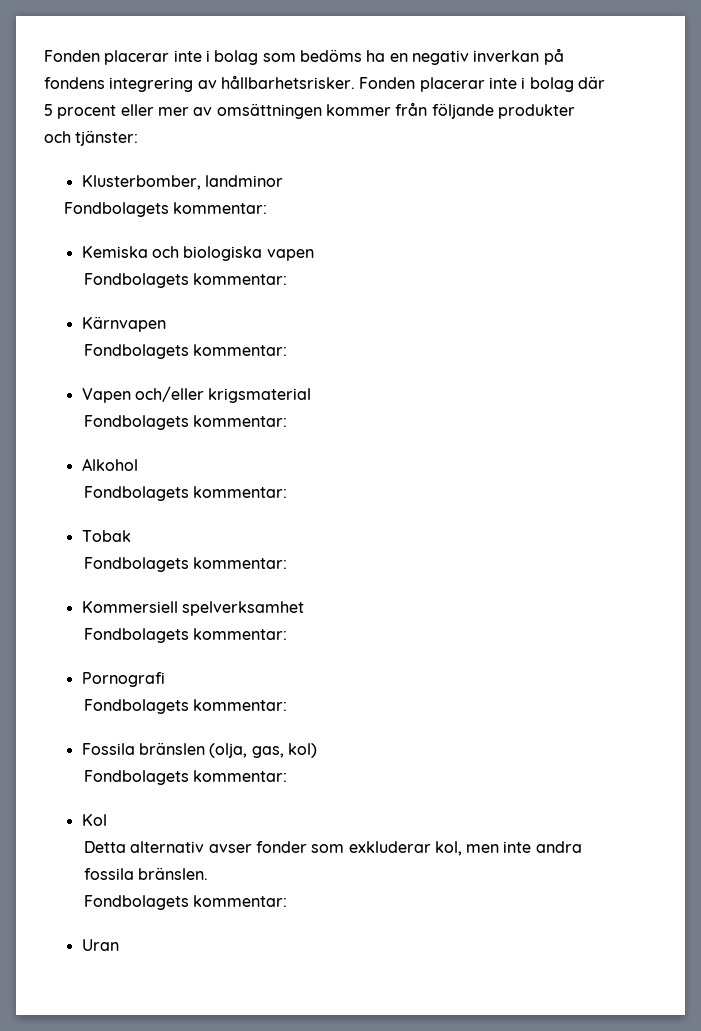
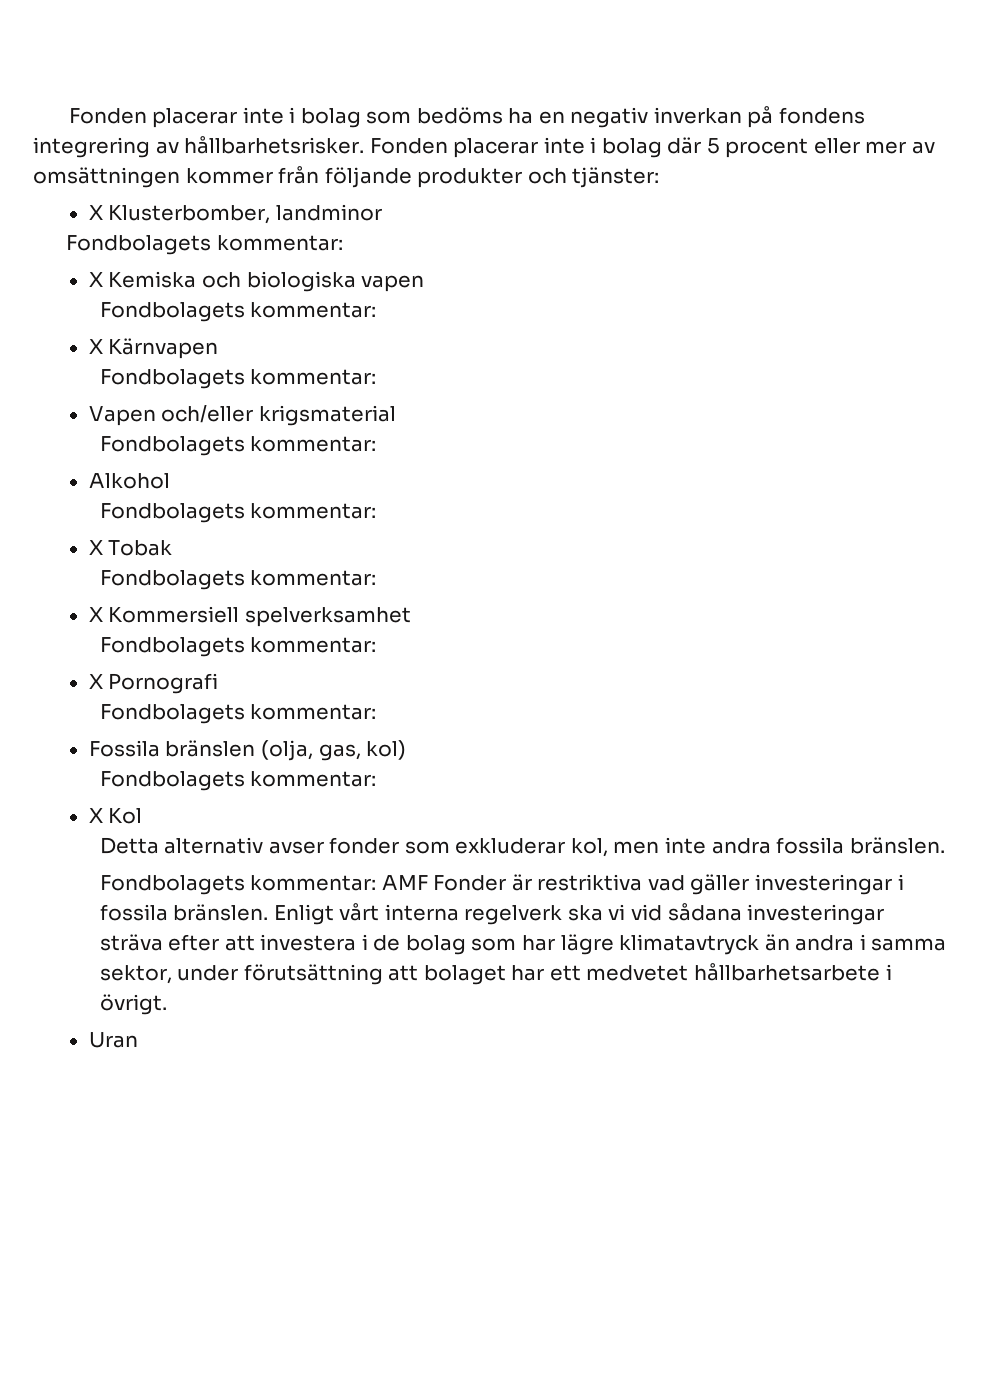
(139, 138) none -> [88,205,103,220] X
(268, 208) none -> [88,272,103,287] X
(288, 279) none -> [88,339,103,354] X
(288, 492) none -> [88,540,103,555] X
(288, 563) none -> [88,607,103,622] X
(288, 634) none -> [88,674,103,689] X
(288, 776) none -> [88,808,103,823] X
(288, 901) none -> [381,874,904,895] [99,903,885,925] [99,934,947,955] [99,963,892,985] [99,994,167,1015] AMF Fonder är restriktiva vad gäller investeringar i fossila bränslen. Enligt vårt interna regelverk ska vi vid sådana investeringar sträva efter att investera i de bolag som har lägre klimatavtryck än andra i samma sektor, under förutsättning att bolaget har ett medvetet hållbarhetsarbete i övrigt.

